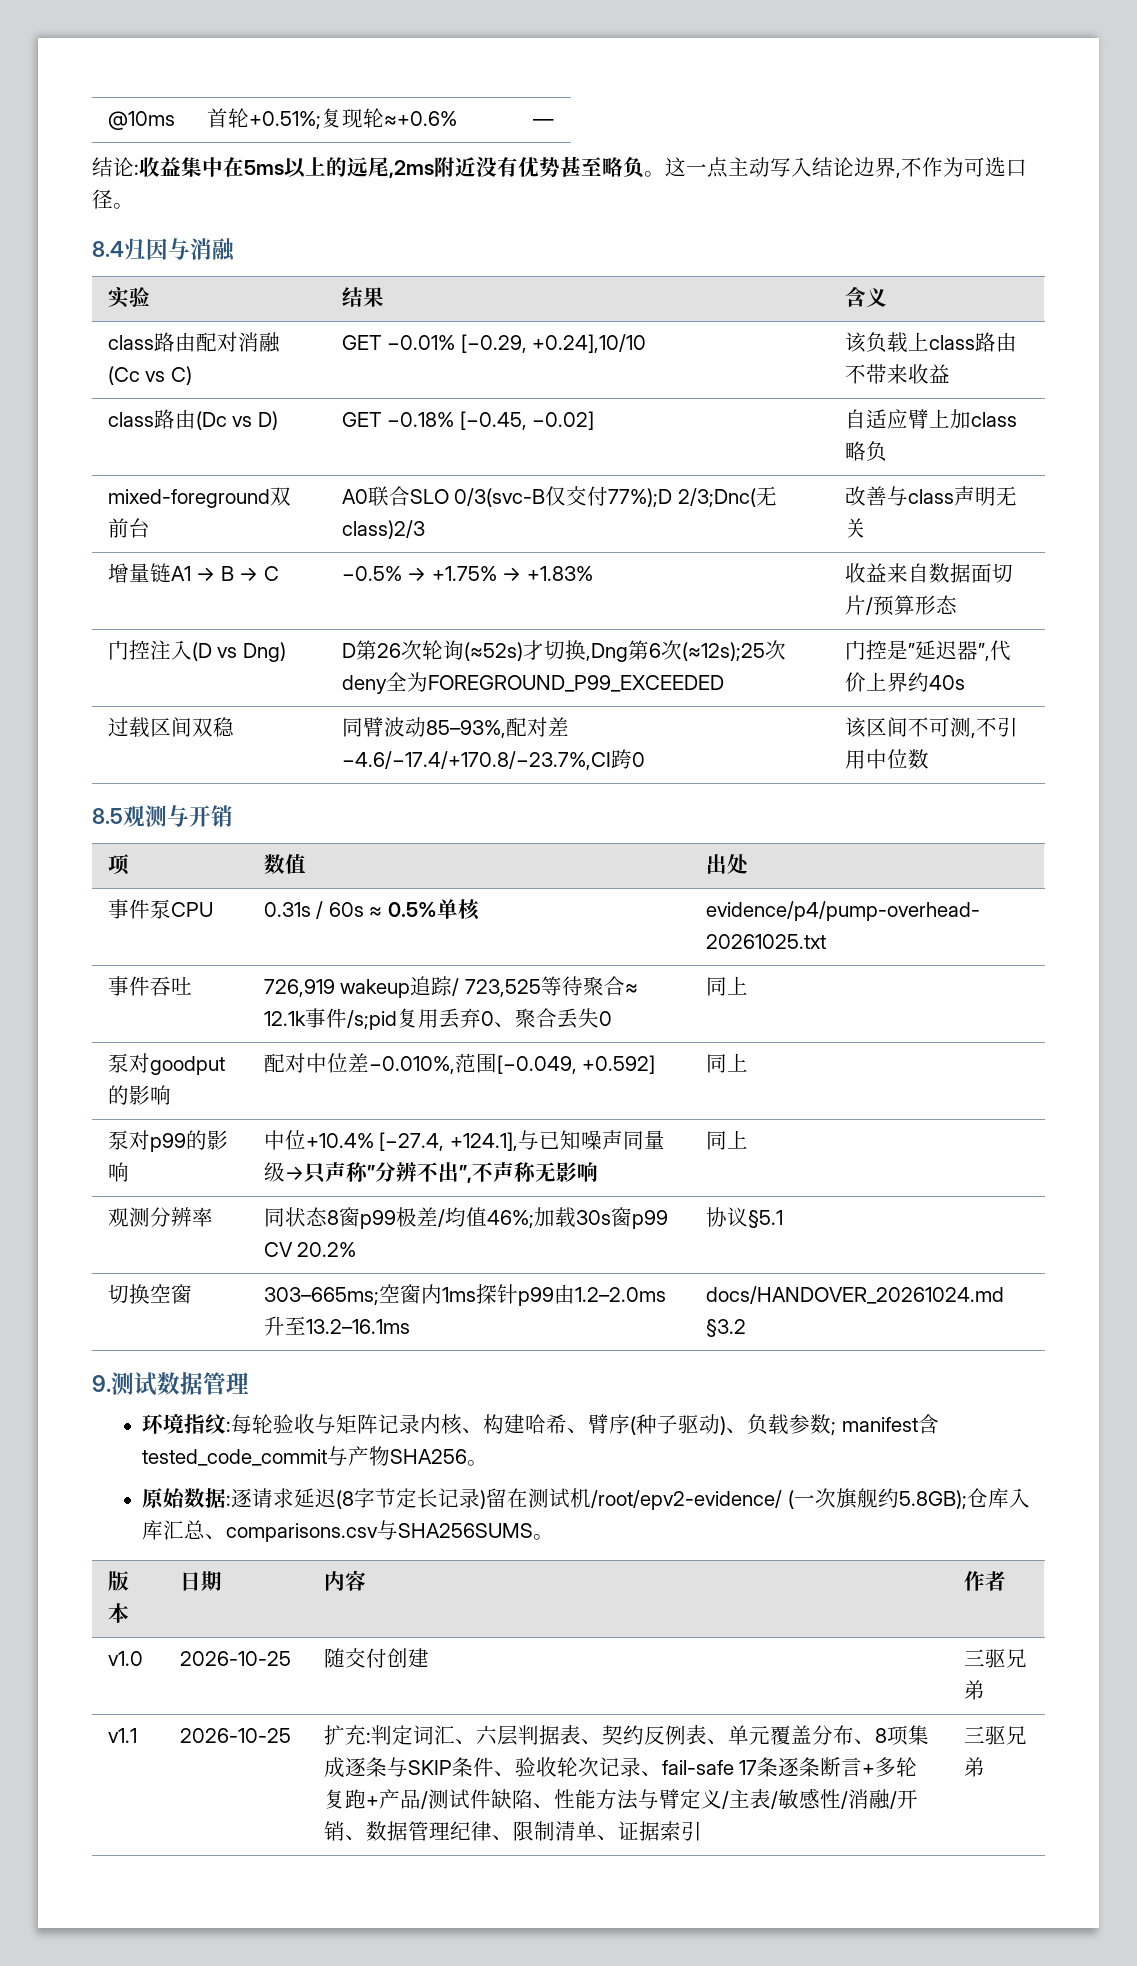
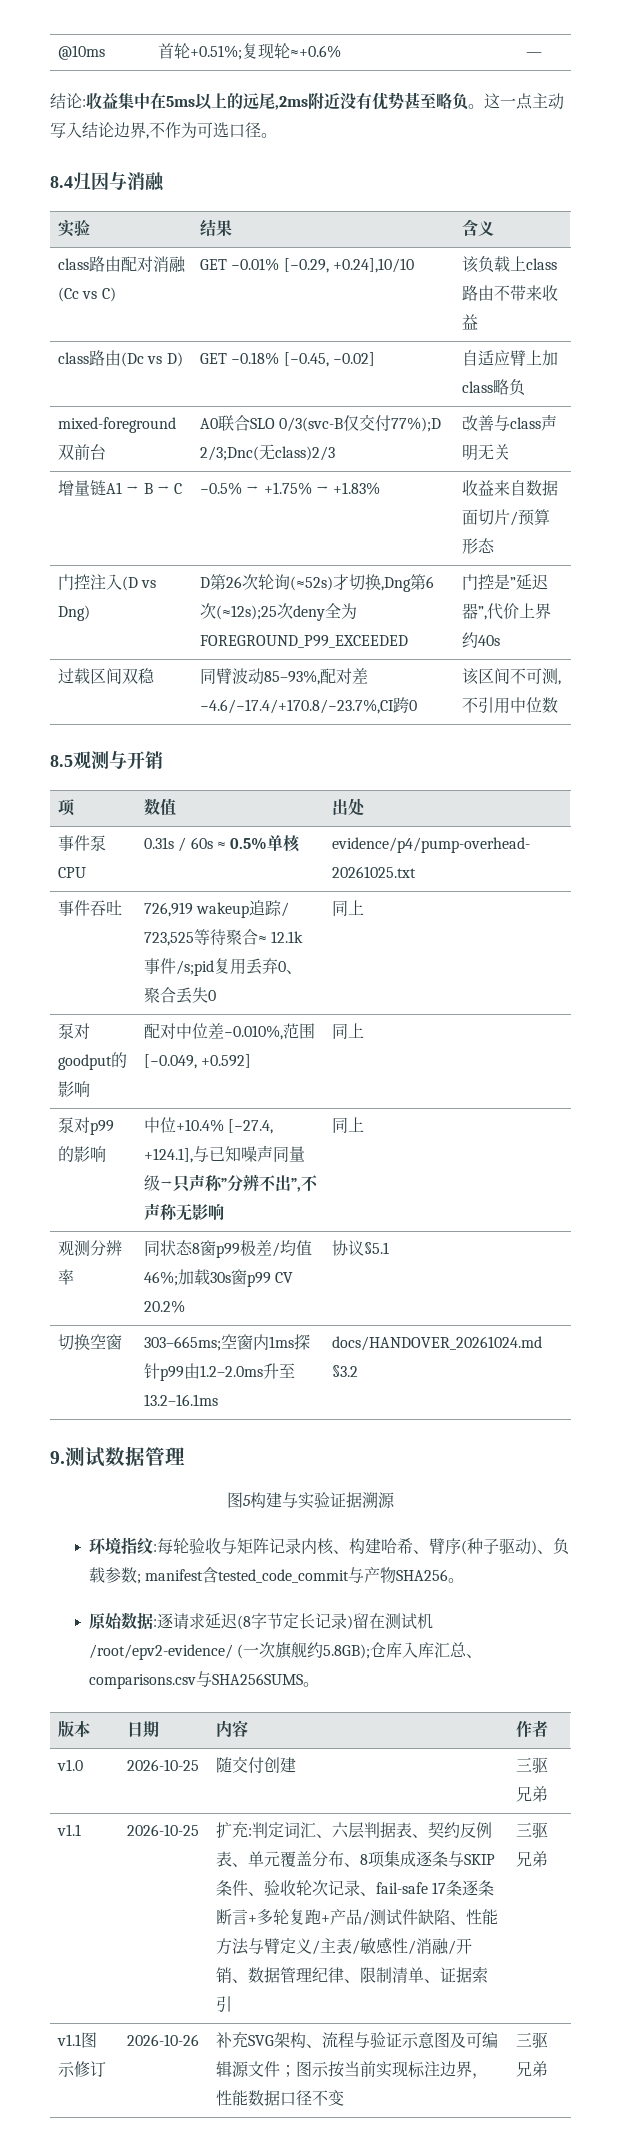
(249, 1383) none -> [227,1492,395,1509] // 图5构建与实验证据溯源
(985, 1767) none -> [56,2032,97,2048] [57,2061,106,2077] [126,2034,199,2046] [215,2032,498,2049] [215,2061,488,2079] [215,2090,344,2106] [515,2032,548,2048] [515,2061,548,2077] // v1.1图示修订 | 2026-10-26 | 补充SVG架构、流程与验证示意图及可编辑源文件；图示按当前实现标注边界，性能数据口径不变 | 三驱兄弟

